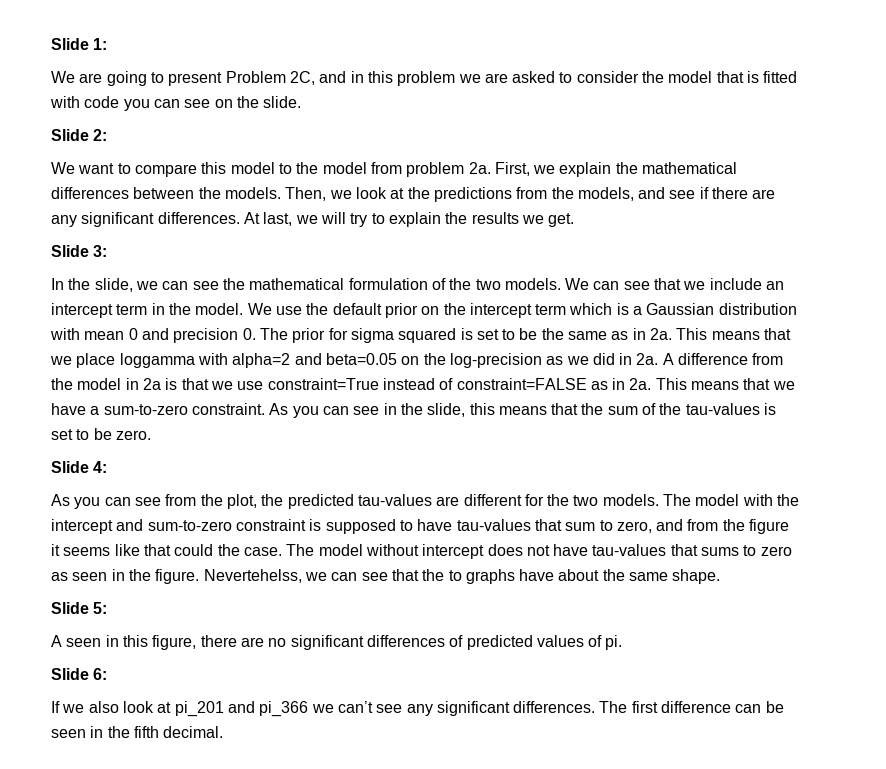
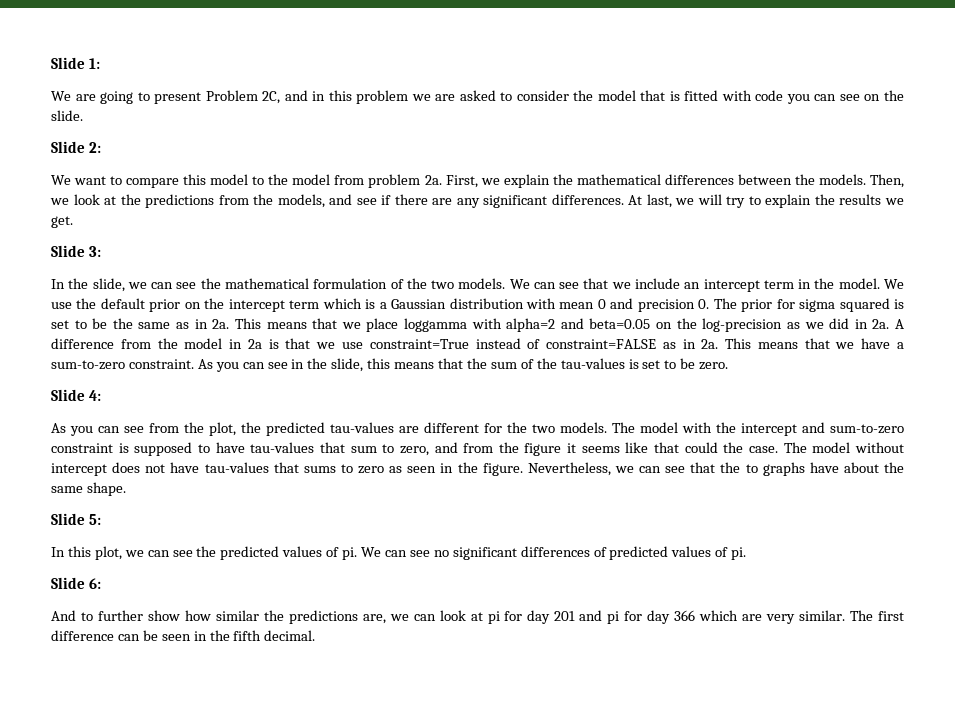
[203,569,302,583] Nevertehelss, -> [527,462,611,476] Nevertheless,
[51,635,264,650] A seen in this figure, there are -> [51,546,430,560] In this plot, we can see the predicted values of pi. We can see
[51,701,596,717] If we also look at pi_201 and pi_366 we can’t see any significant differences. -> [51,610,846,624] And to further show how similar the predictions are, we can look at pi for day 201 and pi for day 366 which are very similar.

